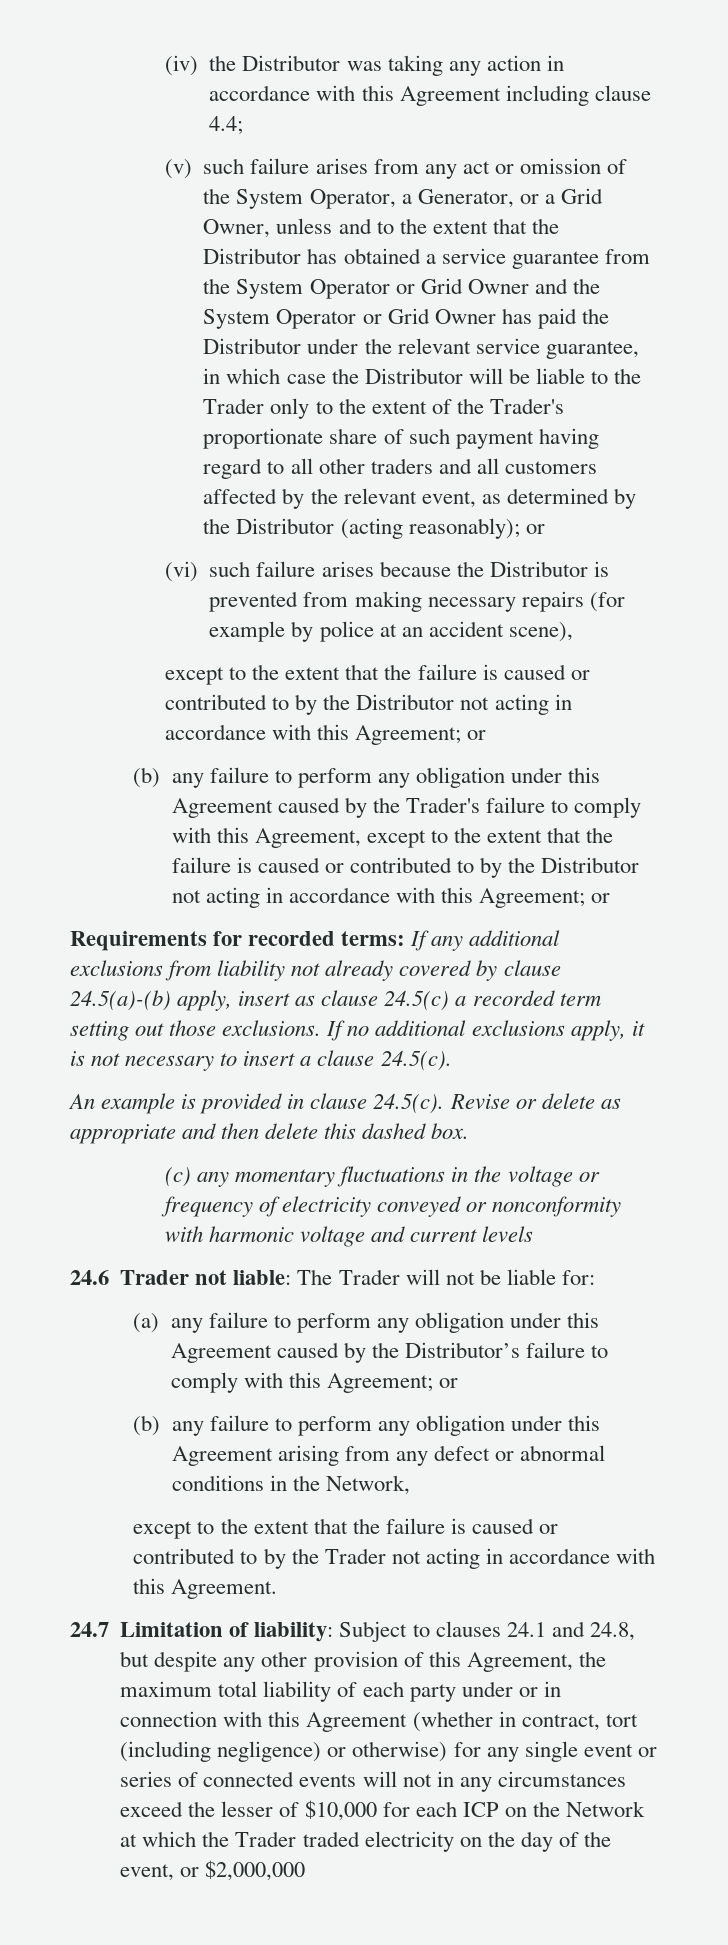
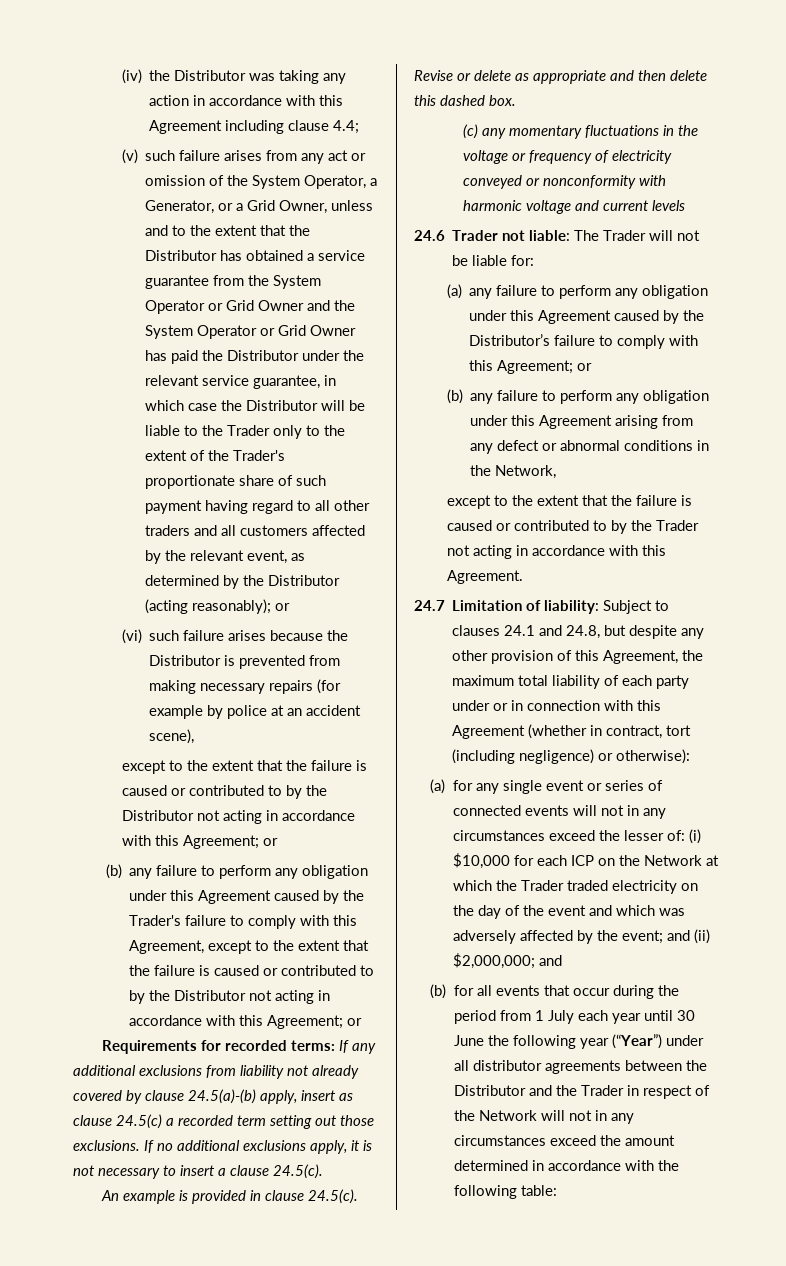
[352,1741,448,1762] otherwise) -> [616,749,691,764] [430,779,446,794] otherwise): // (a)
[279,1802,300,1817] of -> [666,829,701,844] of: (i)
[120,1860,306,1881] event, or $2,000,000 -> [547,905,685,916] [452,929,710,944] [452,953,562,969] [430,984,679,999] [453,1010,695,1024] [453,1034,704,1049] [453,1060,707,1074] [453,1085,710,1099] [453,1110,634,1124] [453,1135,675,1146] [453,1160,679,1171] [453,1185,557,1199] event and which was adversely affected by the event; and (ii) $2,000,000; and // (b) for all events that occur during the period from 1 July each year until 30 June the following year (“Year”) under all distributor agreements between the Distributor and the Trader in respect of the Network will not in any circumstances exceed the amount determined in accordance with the following table:

